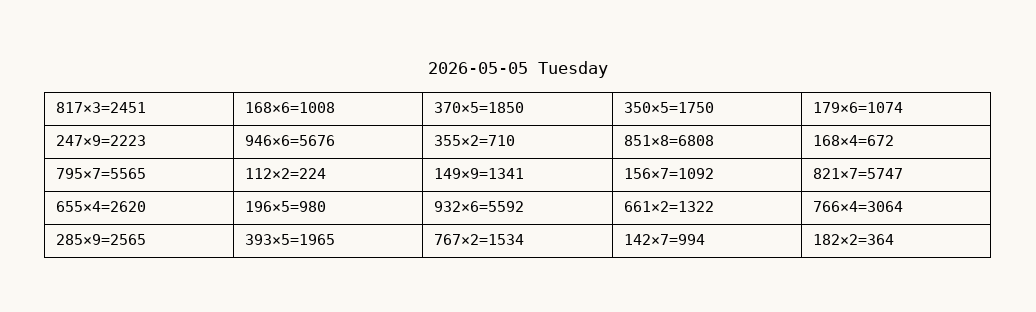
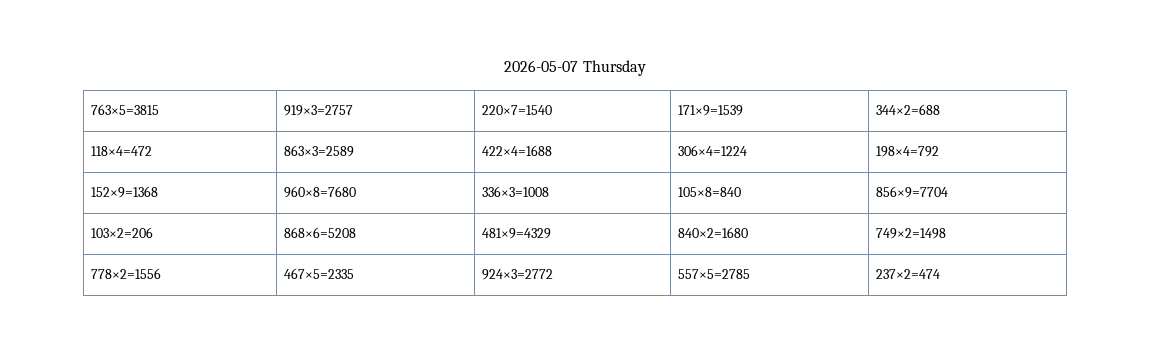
[428,61,608,78] [56,102,147,113] [245,102,336,113] [434,102,525,113] [624,102,715,113] [813,102,904,113] [56,135,147,146] [245,135,336,146] [434,135,516,146] [624,135,715,146] [813,135,895,146] [56,168,147,179] [245,168,327,179] [434,168,525,179] [624,168,715,179] [813,168,904,179] [56,201,147,212] [245,201,327,212] [434,201,525,212] [624,201,715,212] [813,201,904,212] [56,234,147,245] [245,234,336,245] [434,234,525,245] [624,234,706,245] [813,234,895,245] 2026-05-05 Tuesday // 817×3=2451 | 168×6=1008 | 370×5=1850 | 350×5=1750 | 179×6=1074 // 247×9=2223 | 946×6=5676 | 355×2=710 | 851×8=6808 | 168×4=672 // 795×7=5565 | 112×2=224 | 149×9=1341 | 156×7=1092 | 821×7=5747 // 655×4=2620 | 196×5=980 | 932×6=5592 | 661×2=1322 | 766×4=3064 // 285×9=2565 | 393×5=1965 | 767×2=1534 | 142×7=994 | 182×2=364 -> [504,60,646,76] [90,104,159,115] [283,105,353,116] [481,105,552,115] [677,105,743,116] [875,104,940,115] [90,146,152,156] [283,145,354,157] [481,145,552,156] [677,145,747,156] [875,146,939,157] [90,186,158,198] [283,186,356,198] [481,186,549,197] [677,187,741,197] [875,186,948,198] [90,227,153,238] [283,227,356,238] [481,228,551,239] [677,227,748,238] [875,228,946,239] [90,268,161,279] [283,268,354,279] [481,269,553,280] [677,269,750,279] [875,269,940,279] 2026-05-07 Thursday // 763×5=3815 | 919×3=2757 | 220×7=1540 | 171×9=1539 | 344×2=688 // 118×4=472 | 863×3=2589 | 422×4=1688 | 306×4=1224 | 198×4=792 // 152×9=1368 | 960×8=7680 | 336×3=1008 | 105×8=840 | 856×9=7704 // 103×2=206 | 868×6=5208 | 481×9=4329 | 840×2=1680 | 749×2=1498 // 778×2=1556 | 467×5=2335 | 924×3=2772 | 557×5=2785 | 237×2=474

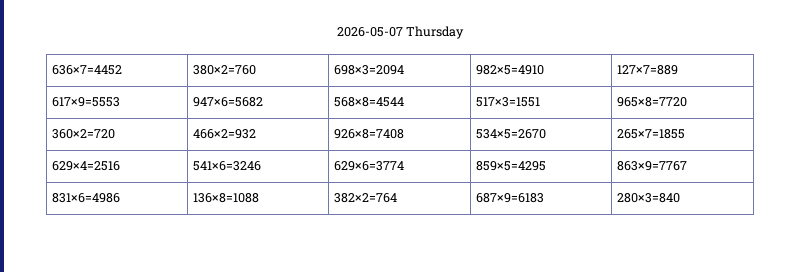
[90,104,159,115] [283,105,353,116] [481,105,552,115] [677,105,743,116] [875,104,940,115] [90,146,152,156] [283,145,354,157] [481,145,552,156] [677,145,747,156] [875,146,939,157] [90,186,158,198] [283,186,356,198] [481,186,549,197] [677,187,741,197] [875,186,948,198] [90,227,153,238] [283,227,356,238] [481,228,551,239] [677,227,748,238] [875,228,946,239] [90,268,161,279] [283,268,354,279] [481,269,553,280] [677,269,750,279] [875,269,940,279] 763×5=3815 | 919×3=2757 | 220×7=1540 | 171×9=1539 | 344×2=688 // 118×4=472 | 863×3=2589 | 422×4=1688 | 306×4=1224 | 198×4=792 // 152×9=1368 | 960×8=7680 | 336×3=1008 | 105×8=840 | 856×9=7704 // 103×2=206 | 868×6=5208 | 481×9=4329 | 840×2=1680 | 749×2=1498 // 778×2=1556 | 467×5=2335 | 924×3=2772 | 557×5=2785 | 237×2=474 -> [51,65,122,75] [192,65,256,75] [333,65,404,75] [475,65,544,75] [616,65,678,75] [51,97,120,107] [192,97,263,107] [333,97,404,107] [475,97,540,107] [616,97,687,107] [51,129,115,139] [192,129,256,139] [333,129,404,139] [475,129,546,139] [616,129,685,139] [51,161,120,171] [192,161,261,171] [333,161,404,171] [475,161,546,171] [616,161,687,171] [51,193,120,203] [192,193,259,203] [333,193,397,203] [475,193,544,203] [616,193,680,203] 636×7=4452 | 380×2=760 | 698×3=2094 | 982×5=4910 | 127×7=889 // 617×9=5553 | 947×6=5682 | 568×8=4544 | 517×3=1551 | 965×8=7720 // 360×2=720 | 466×2=932 | 926×8=7408 | 534×5=2670 | 265×7=1855 // 629×4=2516 | 541×6=3246 | 629×6=3774 | 859×5=4295 | 863×9=7767 // 831×6=4986 | 136×8=1088 | 382×2=764 | 687×9=6183 | 280×3=840

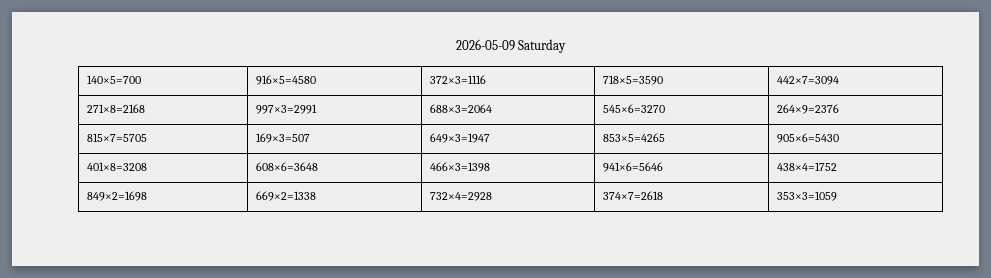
[336,26,465,39] [51,65,122,75] [192,65,256,75] [333,65,404,75] [475,65,544,75] [616,65,678,75] [51,97,120,107] [192,97,263,107] [333,97,404,107] [475,97,540,107] [616,97,687,107] [51,129,115,139] [192,129,256,139] [333,129,404,139] [475,129,546,139] [616,129,685,139] [51,161,120,171] [192,161,261,171] [333,161,404,171] [475,161,546,171] [616,161,687,171] [51,193,120,203] [192,193,259,203] [333,193,397,203] [475,193,544,203] [616,193,680,203] 2026-05-07 Thursday // 636×7=4452 | 380×2=760 | 698×3=2094 | 982×5=4910 | 127×7=889 // 617×9=5553 | 947×6=5682 | 568×8=4544 | 517×3=1551 | 965×8=7720 // 360×2=720 | 466×2=932 | 926×8=7408 | 534×5=2670 | 265×7=1855 // 629×4=2516 | 541×6=3246 | 629×6=3774 | 859×5=4295 | 863×9=7767 // 831×6=4986 | 136×8=1088 | 382×2=764 | 687×9=6183 | 280×3=840 -> [455,39,567,53] [86,75,141,84] [255,75,316,85] [429,75,486,84] [602,75,663,85] [776,76,839,85] [86,104,145,113] [255,104,317,114] [429,104,492,113] [602,104,665,113] [776,104,839,114] [86,133,147,142] [255,133,310,143] [429,133,490,143] [602,133,665,142] [776,133,839,143] [86,162,147,171] [255,162,318,171] [429,162,490,172] [602,162,663,172] [776,162,837,171] [86,191,147,201] [255,191,316,201] [429,192,492,201] [602,191,663,200] [776,191,837,201] 2026-05-09 Saturday // 140×5=700 | 916×5=4580 | 372×3=1116 | 718×5=3590 | 442×7=3094 // 271×8=2168 | 997×3=2991 | 688×3=2064 | 545×6=3270 | 264×9=2376 // 815×7=5705 | 169×3=507 | 649×3=1947 | 853×5=4265 | 905×6=5430 // 401×8=3208 | 608×6=3648 | 466×3=1398 | 941×6=5646 | 438×4=1752 // 849×2=1698 | 669×2=1338 | 732×4=2928 | 374×7=2618 | 353×3=1059

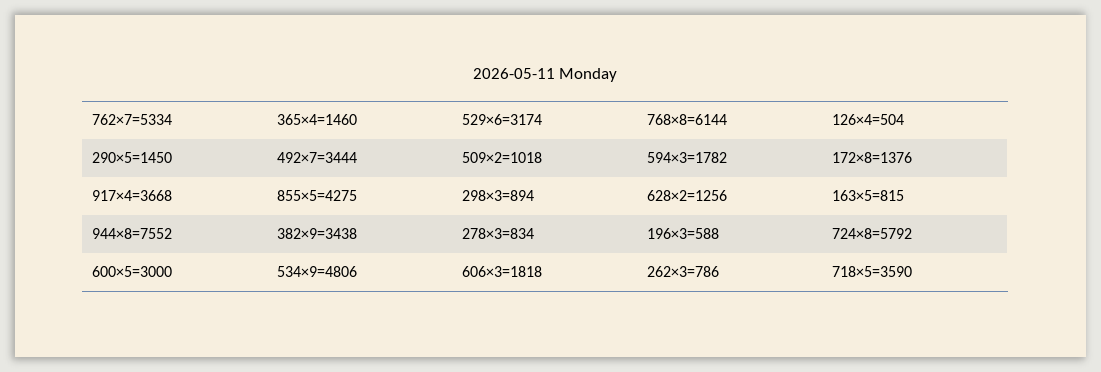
[455,39,567,53] [86,75,141,84] [255,75,316,85] [429,75,486,84] [602,75,663,85] [776,76,839,85] [86,104,145,113] [255,104,317,114] [429,104,492,113] [602,104,665,113] [776,104,839,114] [86,133,147,142] [255,133,310,143] [429,133,490,143] [602,133,665,142] [776,133,839,143] [86,162,147,171] [255,162,318,171] [429,162,490,172] [602,162,663,172] [776,162,837,171] [86,191,147,201] [255,191,316,201] [429,192,492,201] [602,191,663,200] [776,191,837,201] 2026-05-09 Saturday // 140×5=700 | 916×5=4580 | 372×3=1116 | 718×5=3590 | 442×7=3094 // 271×8=2168 | 997×3=2991 | 688×3=2064 | 545×6=3270 | 264×9=2376 // 815×7=5705 | 169×3=507 | 649×3=1947 | 853×5=4265 | 905×6=5430 // 401×8=3208 | 608×6=3648 | 466×3=1398 | 941×6=5646 | 438×4=1752 // 849×2=1698 | 669×2=1338 | 732×4=2928 | 374×7=2618 | 353×3=1059 -> [472,68,618,82] [92,114,173,125] [277,114,358,125] [462,114,543,125] [647,114,728,125] [832,114,905,125] [92,152,173,163] [277,152,358,163] [462,152,543,163] [647,152,728,163] [832,152,913,163] [92,190,173,201] [277,190,358,201] [462,190,535,201] [647,190,728,201] [832,190,905,201] [92,228,173,239] [277,228,358,239] [462,228,535,239] [647,228,720,239] [832,228,913,239] [92,266,173,277] [277,266,358,277] [462,266,543,277] [647,266,720,277] [832,266,913,277] 2026-05-11 Monday // 762×7=5334 | 365×4=1460 | 529×6=3174 | 768×8=6144 | 126×4=504 // 290×5=1450 | 492×7=3444 | 509×2=1018 | 594×3=1782 | 172×8=1376 // 917×4=3668 | 855×5=4275 | 298×3=894 | 628×2=1256 | 163×5=815 // 944×8=7552 | 382×9=3438 | 278×3=834 | 196×3=588 | 724×8=5792 // 600×5=3000 | 534×9=4806 | 606×3=1818 | 262×3=786 | 718×5=3590

